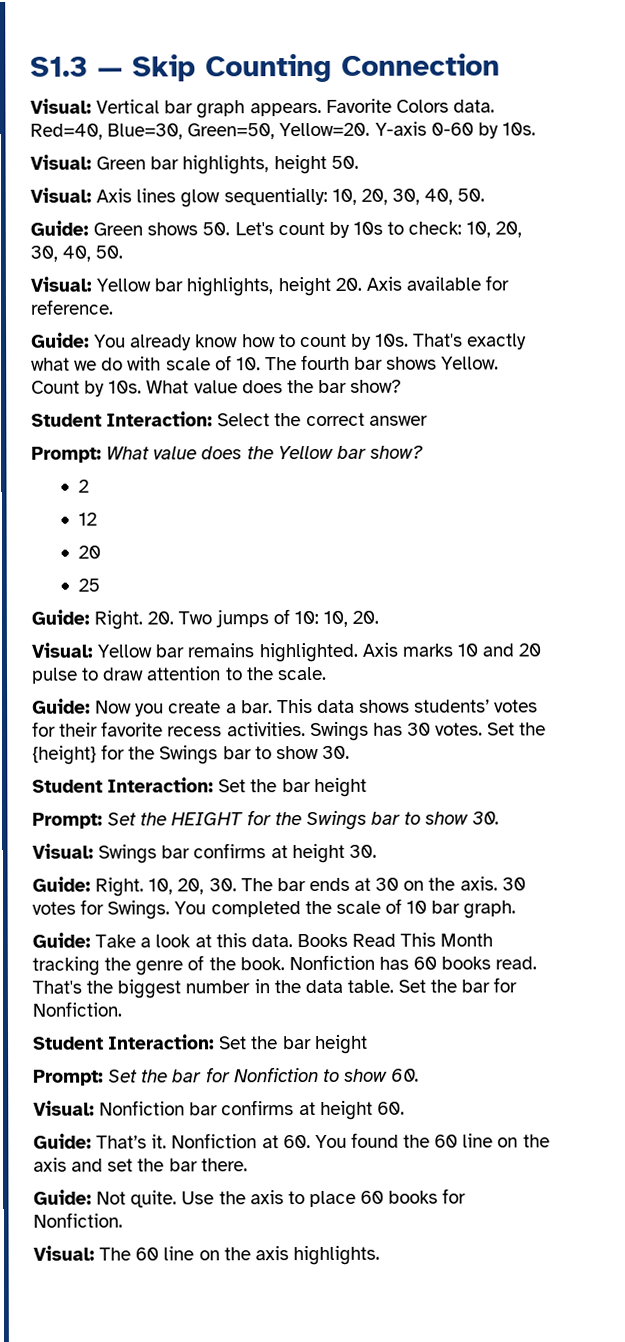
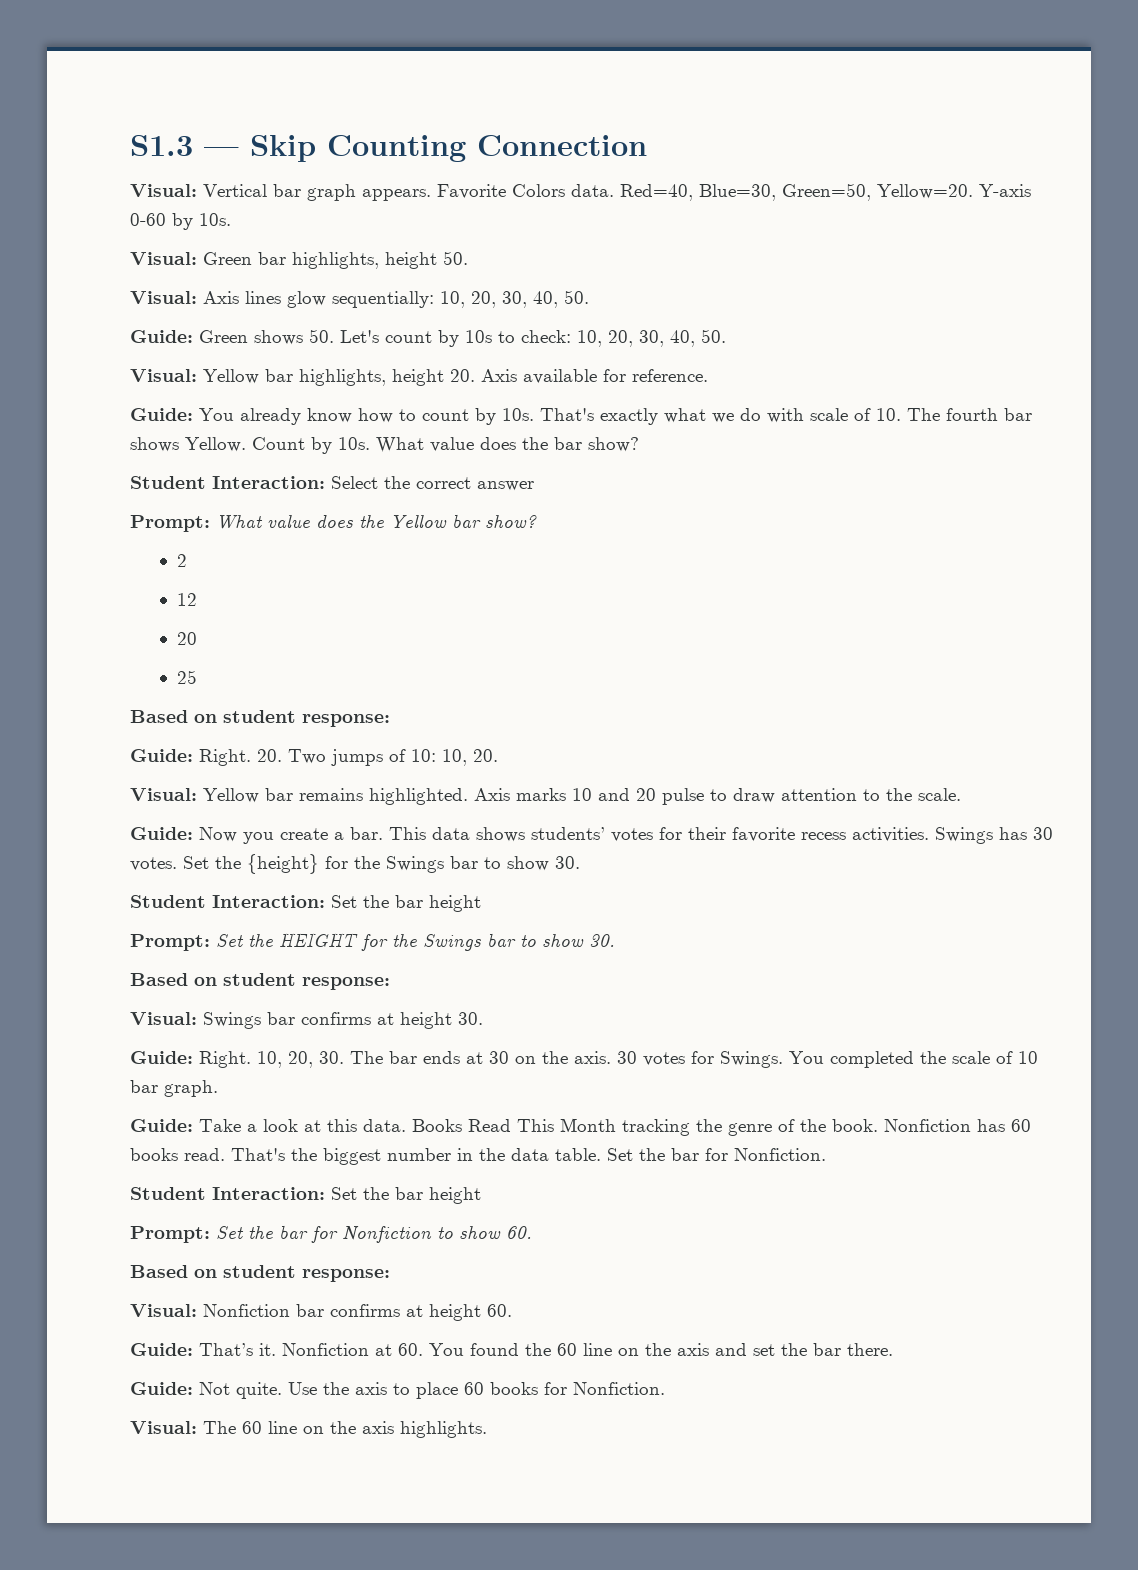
(100, 585) none -> [130,710,390,727] // Based on student response:
(501, 818) none -> [130,973,390,990] // Based on student response:
(421, 1075) none -> [130,1265,390,1282] // Based on student response:

